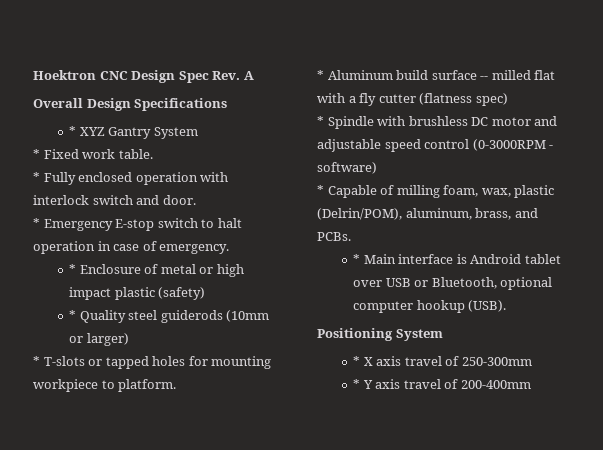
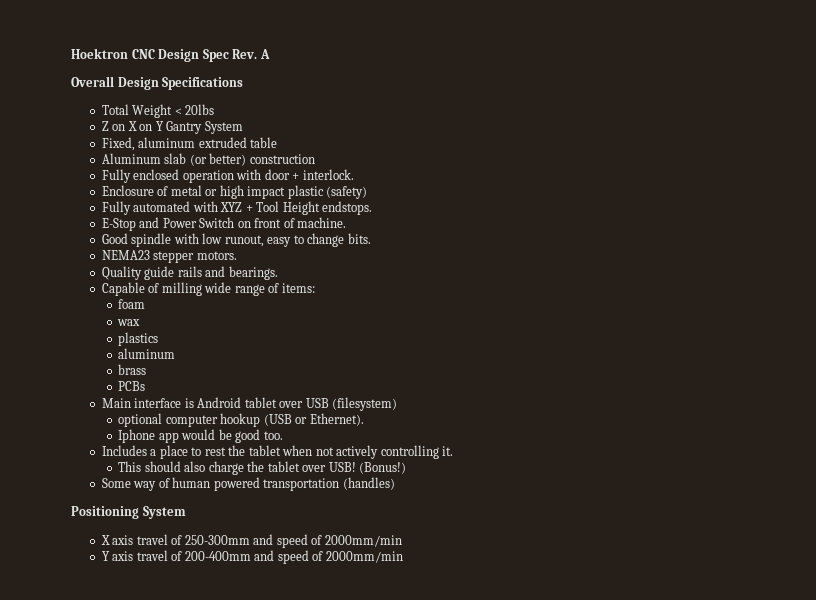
[69,126,198,139] [33,149,153,159] [33,172,229,185] [33,195,196,205] [33,218,242,231] [33,241,230,254] [69,264,77,274] * XYZ Gantry System // * Fixed work table. // * Fully enclosed operation with interlock switch and door. // * Emergency E-stop switch to halt operation in case of emergency. // * -> [101,104,215,118] [101,121,243,134] [101,137,278,151] [101,153,315,166] [101,169,354,183] Total Weight < 20lbs // Z on X on Y Gantry System // Fixed, aluminum extruded table // Aluminum slab (or better) construction // Fully enclosed operation with door + interlock. //
[69,310,270,323] [69,333,129,346] [33,356,272,369] [33,379,177,392] [317,70,556,80] [317,93,508,106] [317,116,558,129] [317,139,554,152] [317,162,377,174] [317,185,555,198] [317,208,538,220] [317,232,351,241] [353,254,361,264] * Quality steel guiderods (10mm or larger) // * T-slots or tapped holes for mounting workpiece to platform. // * Aluminum build surface -- milled flat with a fly cutter (flatness spec) // * Spindle with brushless DC motor and adjustable speed control (0-3000RPM - software) // * Capable of milling foam, wax, plastic (Delrin/POM), aluminum, brass, and PCBs. // * -> [101,201,373,215] [101,217,347,231] [101,233,371,247] [101,250,237,263] [101,266,278,280] [101,282,315,296] [118,299,146,309] [117,319,141,326] [118,332,159,346] [118,348,176,359] [118,364,147,375] [118,381,146,391] Fully automated with XYZ + Tool Height endstops. // E-Stop and Power Switch on front of machine. // Good spindle with low runout, easy to change bits. // NEMA23 stepper motors. // Quality guide rails and bearings. // Capable of milling wide range of items: // foam // wax // plastics // aluminum // brass // PCBs //
[414,277,497,289] or Bluetooth, -> [332,397,398,411] (filesystem) //
[468,300,507,312] (USB). -> [263,413,364,426] [118,429,283,443] [101,445,454,459] [118,461,407,475] [101,477,395,491] (USB or Ethernet). // Iphone app would be good too. // Includes a place to rest the tablet when not actively controlling it. // This should also charge the tablet over USB! (Bonus!) // Some way of human powered transportation (handles)
[353,356,361,366] * -> (186, 512) none
[353,379,361,389] // * -> [253,534,402,548] and speed of 2000mm/min //
(531, 384) none -> [254,550,403,564] and speed of 2000mm/min

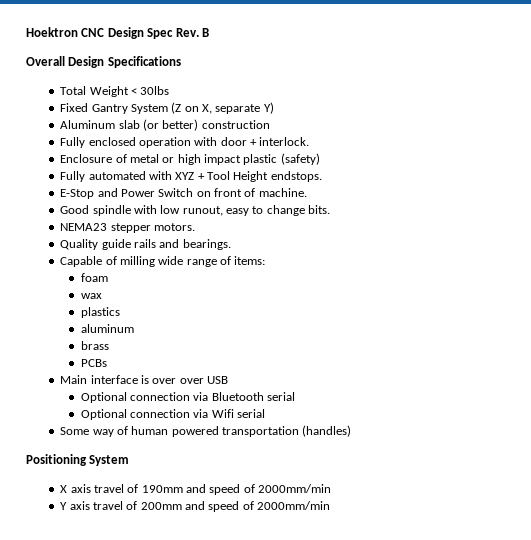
[259,49,270,59] A -> [201,28,209,37] B
[185,104,215,115] [101,121,243,134] [101,137,278,151] 20lbs // Z on X on Y Gantry System // Fixed, aluminum extruded table -> [140,86,170,95] [60,102,274,114] 30lbs // Fixed Gantry System (Z on X, separate Y)
[197,397,277,408] Android tablet -> [152,378,177,384] over
[332,397,398,411] [118,413,364,427] [118,429,283,443] [101,445,454,459] [118,461,407,475] (filesystem) // optional computer hookup (USB or Ethernet). // Iphone app would be good too. // Includes a place to rest the tablet when not actively controlling it. // This should also charge the tablet over USB! (Bonus!) -> [80,392,296,403] [80,409,266,420] // Optional connection via Bluetooth serial // Optional connection via Wifi serial
[184,535,250,545] 250-300mm -> [141,485,183,493] 190mm
[184,551,251,561] 200-400mm -> [140,502,182,510] 200mm

